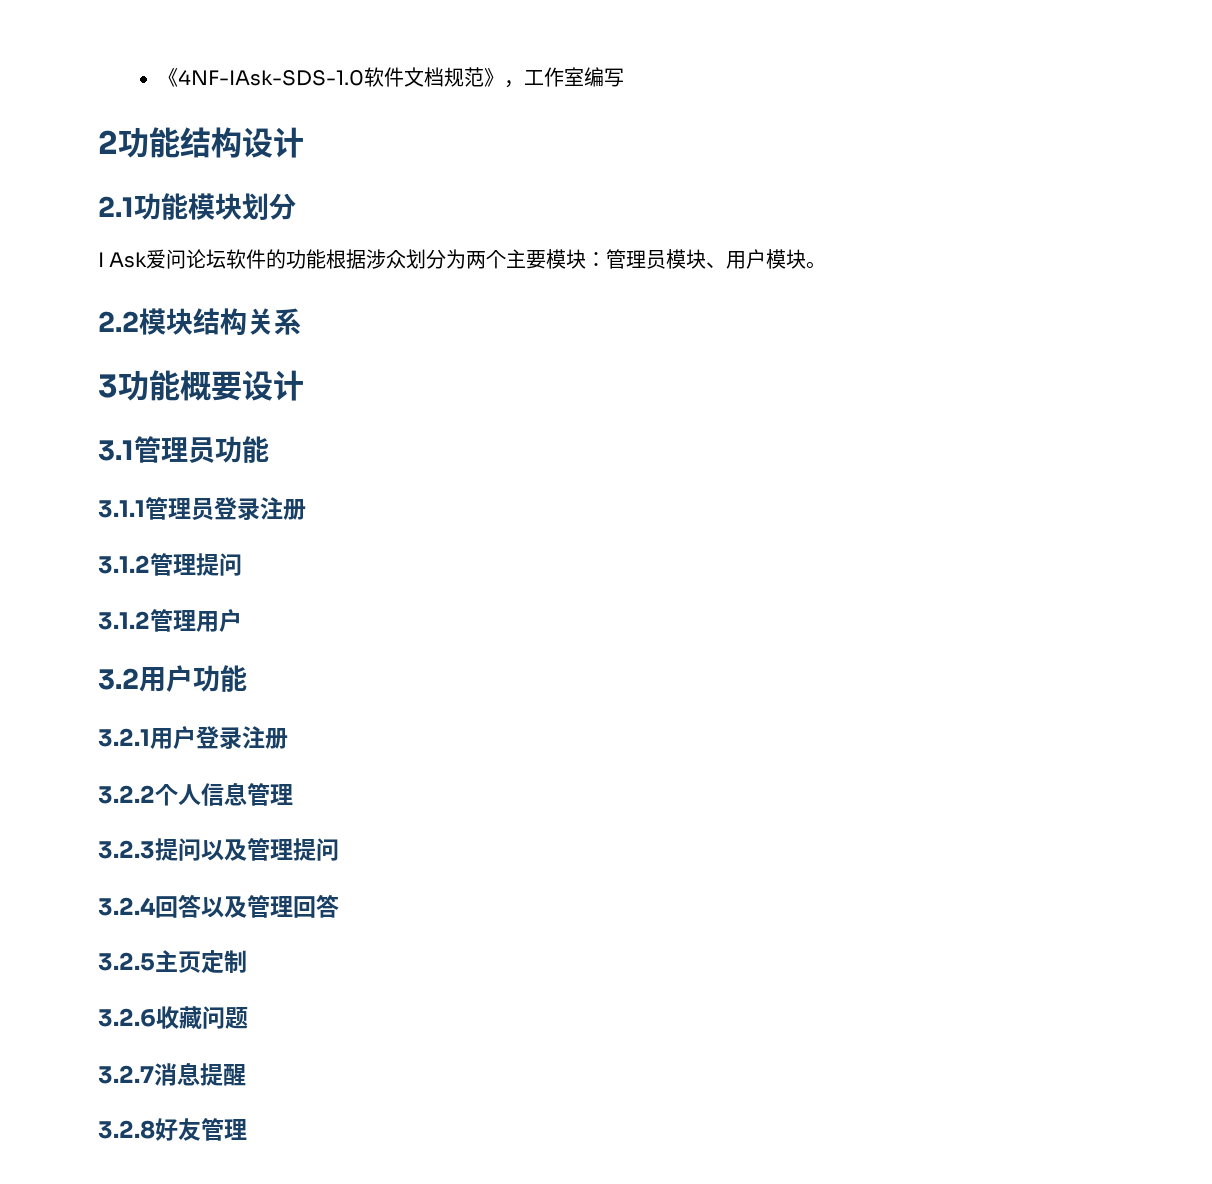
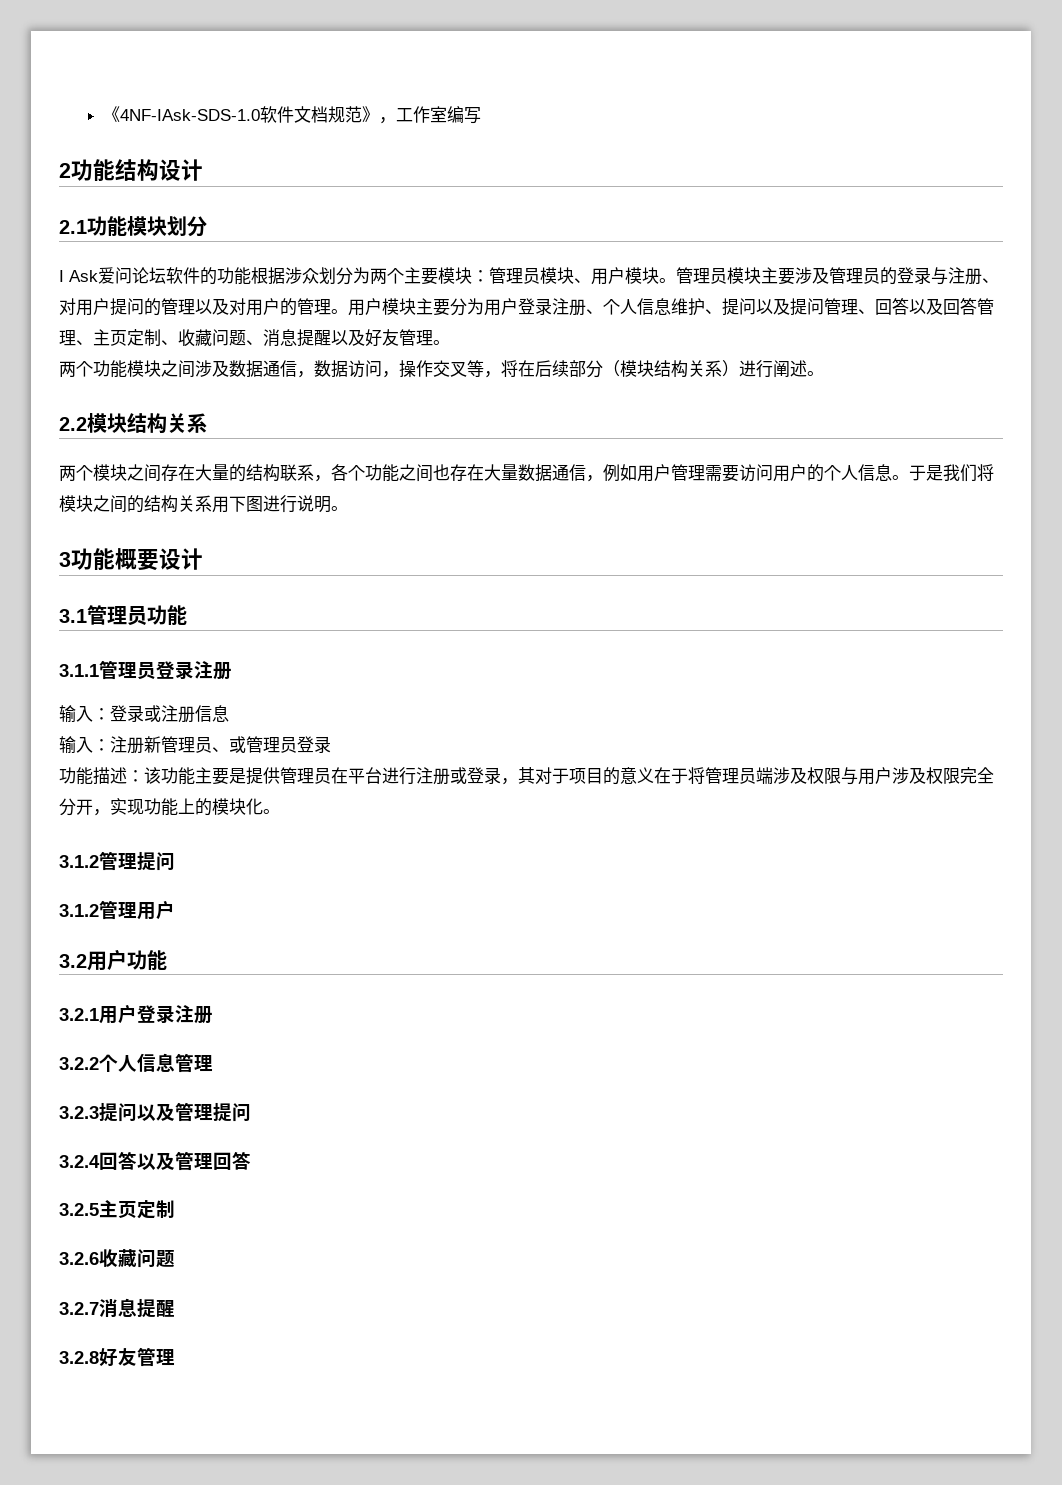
[98,308,301,336] // 2.2模块结构关系 -> [676,267,999,285] [59,297,994,316] [59,329,450,347] [59,360,824,378] [59,413,207,434] [59,464,994,482] [59,495,348,513] 管理员模块主要涉及管理员的登录与注册、对用户提问的管理以及对用户的管理。用户模块主要分为用户登录注册、个人信息维护、提问以及提问管理、回答以及回答管理、主页定制、收藏问题、消息提醒以及好友管理。 // 两个功能模块之间涉及数据通信，数据访问，操作交叉等，将在后续部分（模块结构关系）进行阐述。 // 2.2模块结构关系 // 两个模块之间存在大量的结构联系，各个功能之间也存在大量数据通信，例如用户管理需要访问用户的个人信息。于是我们将模块之间的结构关系用下图进行说明。
(306, 509) none -> [59,705,229,723] [59,736,331,754] [59,767,994,785] [59,798,280,816] // 输入：登录或注册信息 // 输入：注册新管理员、或管理员登录 // 功能描述：该功能主要是提供管理员在平台进行注册或登录，其对于项目的意义在于将管理员端涉及权限与用户涉及权限完全分开，实现功能上的模块化。

